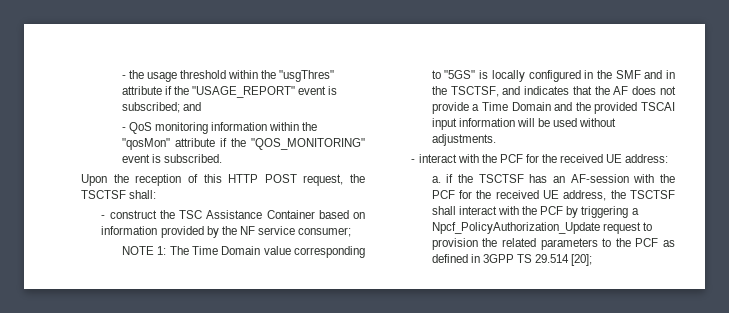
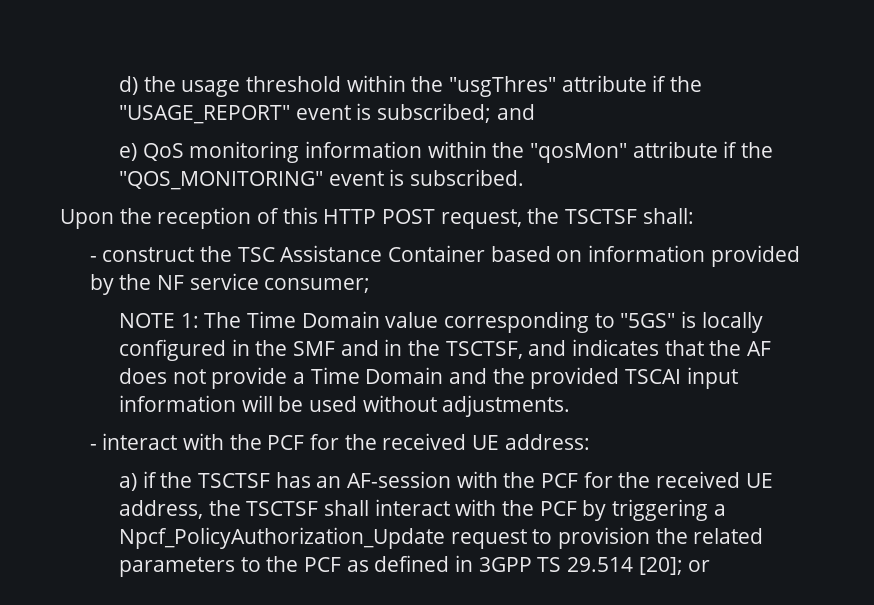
[121,75,126,79] - -> [119,76,139,95] d)
[121,127,126,131] - -> [119,143,138,161] e)
[431,176,441,183] a. -> [119,473,138,491] a)
(593, 260) none -> [688,560,711,572] or

